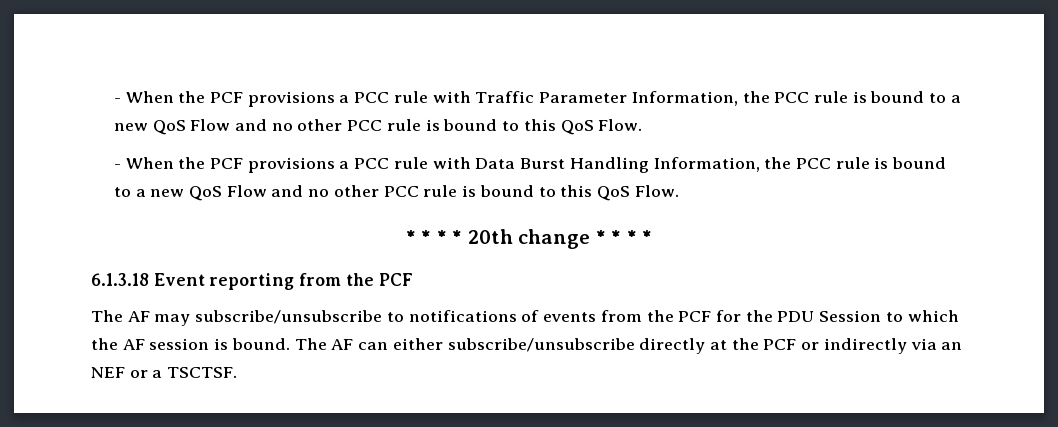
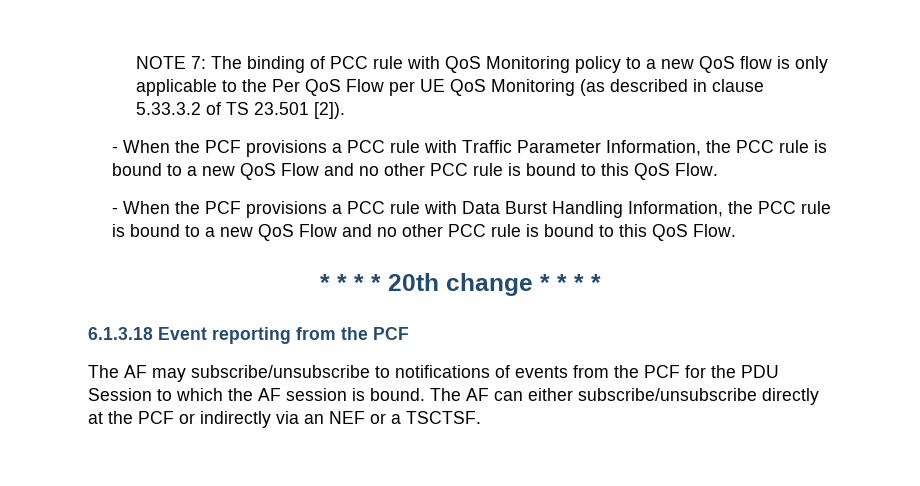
(113, 100) none -> [135,56,828,73] [135,79,764,96] [135,102,345,119] NOTE 7: The binding of PCC rule with QoS Monitoring policy to a new QoS flow is only applicable to the Per QoS Flow per UE QoS Monitoring (as described in clause 5.33.3.2 of TS 23.501 [2]). //

